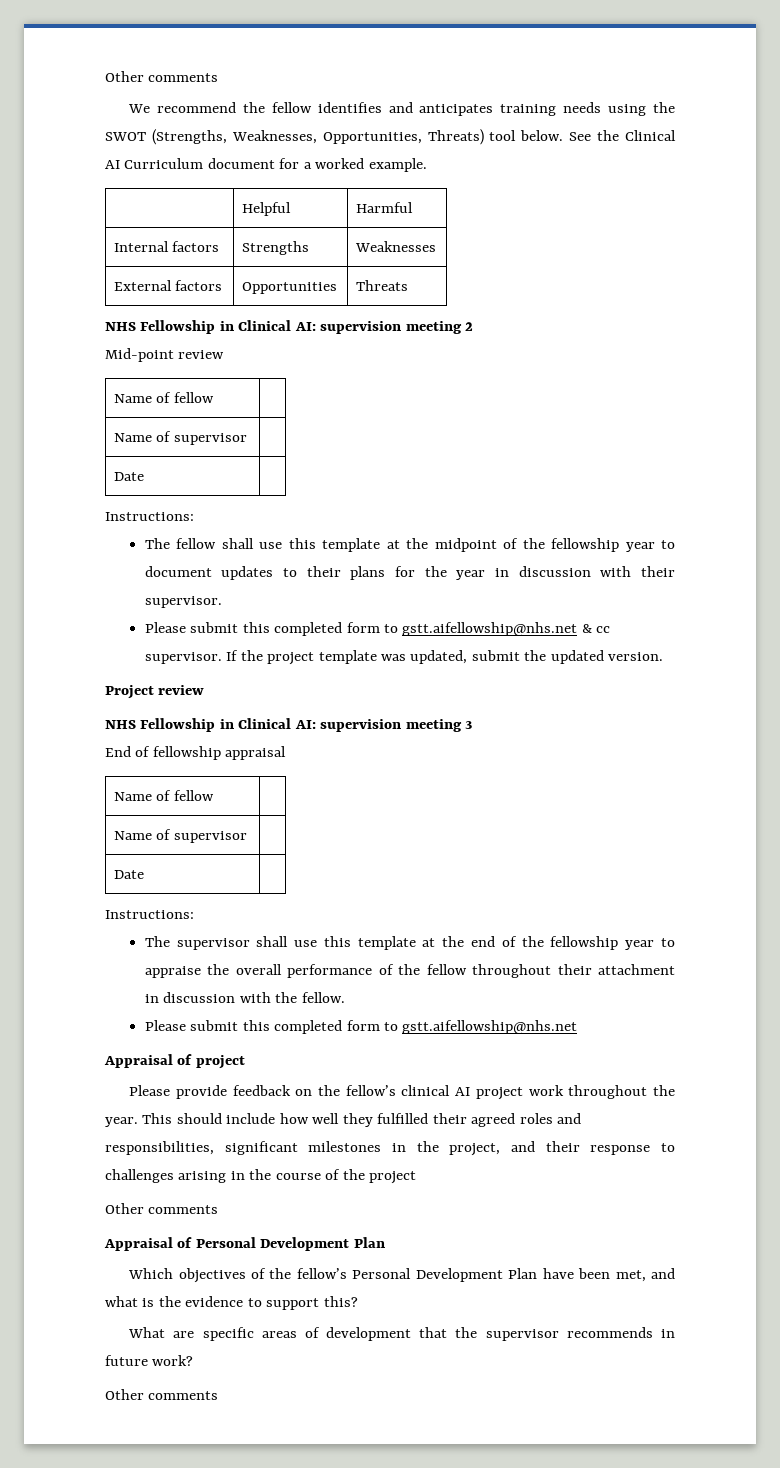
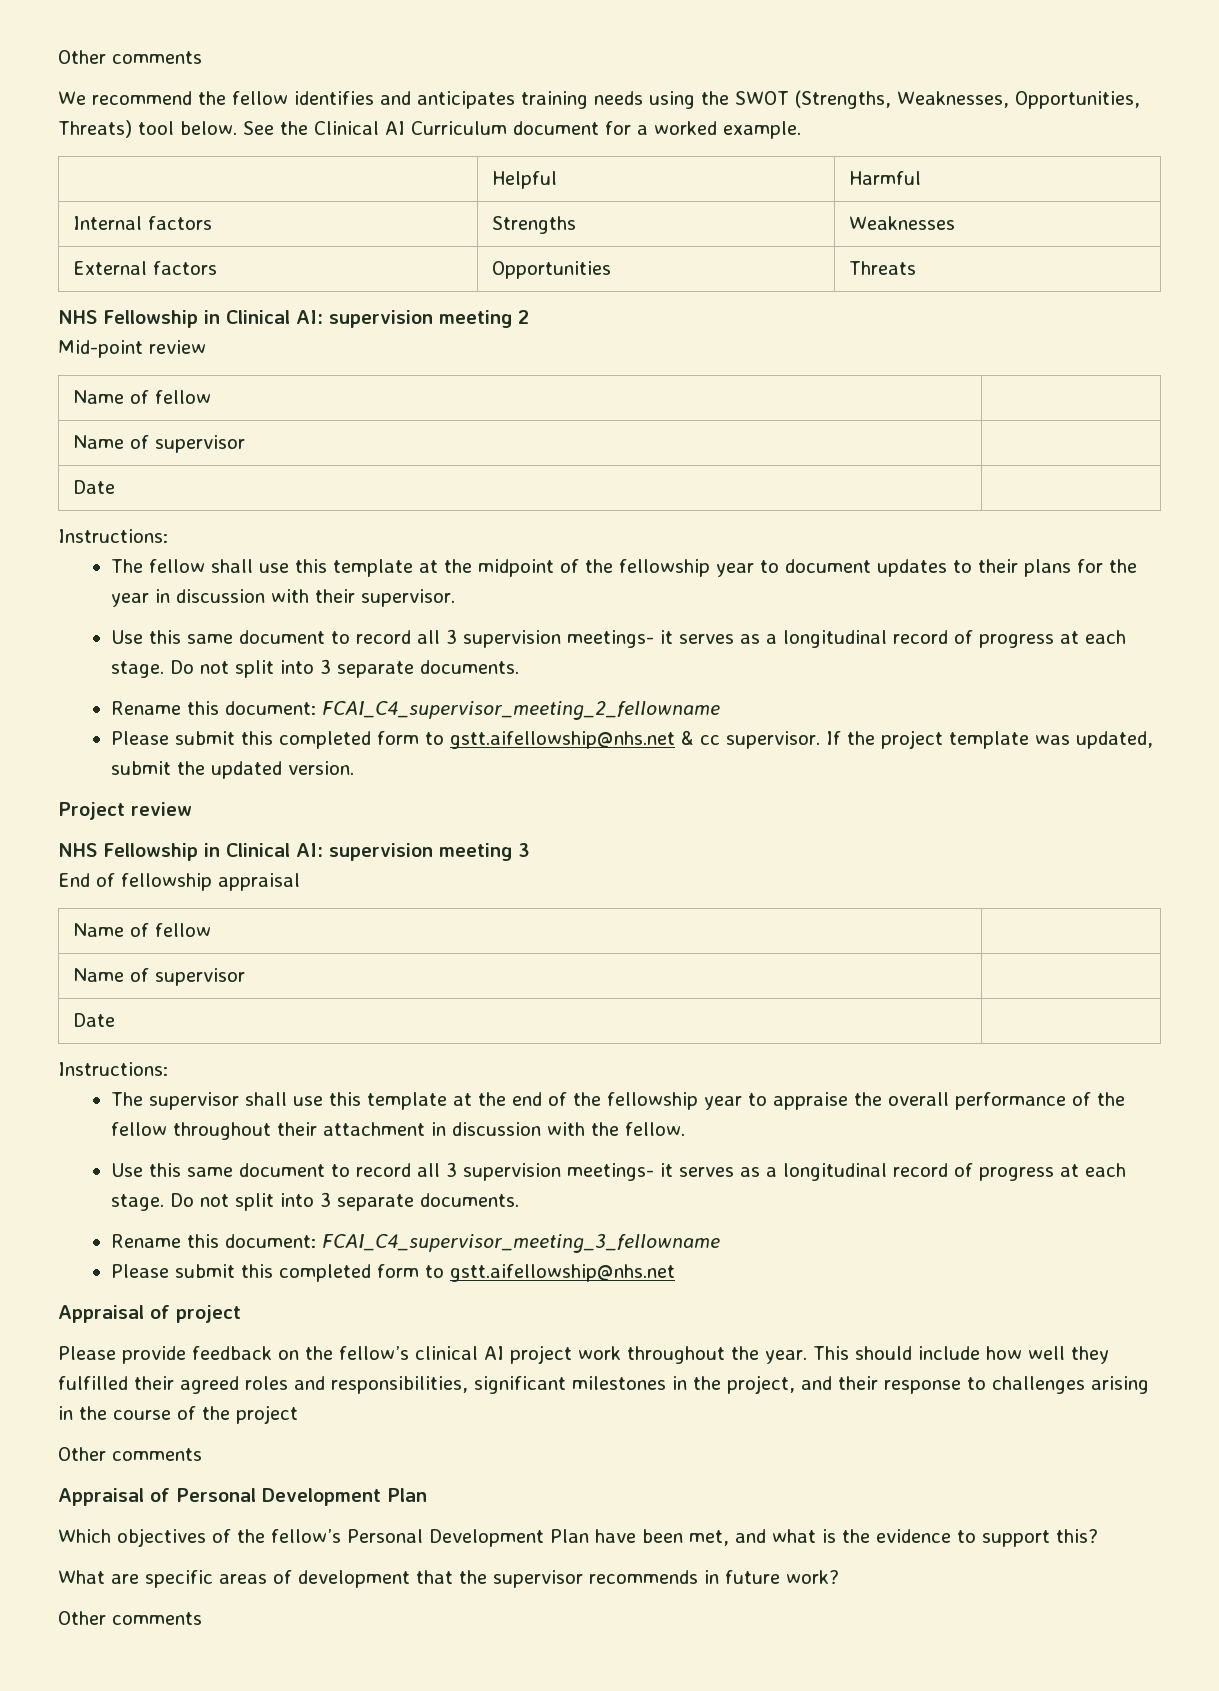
(222, 602) none -> [111,629,1127,648] [111,659,520,678] [111,701,721,720] // Use this same document to record all 3 supervision meetings- it serves as a longitudinal record of progress at each stage. Do not split into 3 separate documents. // Rename this document: FCAI_C4_supervisor_meeting_2_fellowname
(345, 997) none -> [111,1162,1127,1181] [111,1192,520,1211] [111,1234,721,1253] // Use this same document to record all 3 supervision meetings- it serves as a longitudinal record of progress at each stage. Do not split into 3 separate documents. // Rename this document: FCAI_C4_supervisor_meeting_3_fellowname

